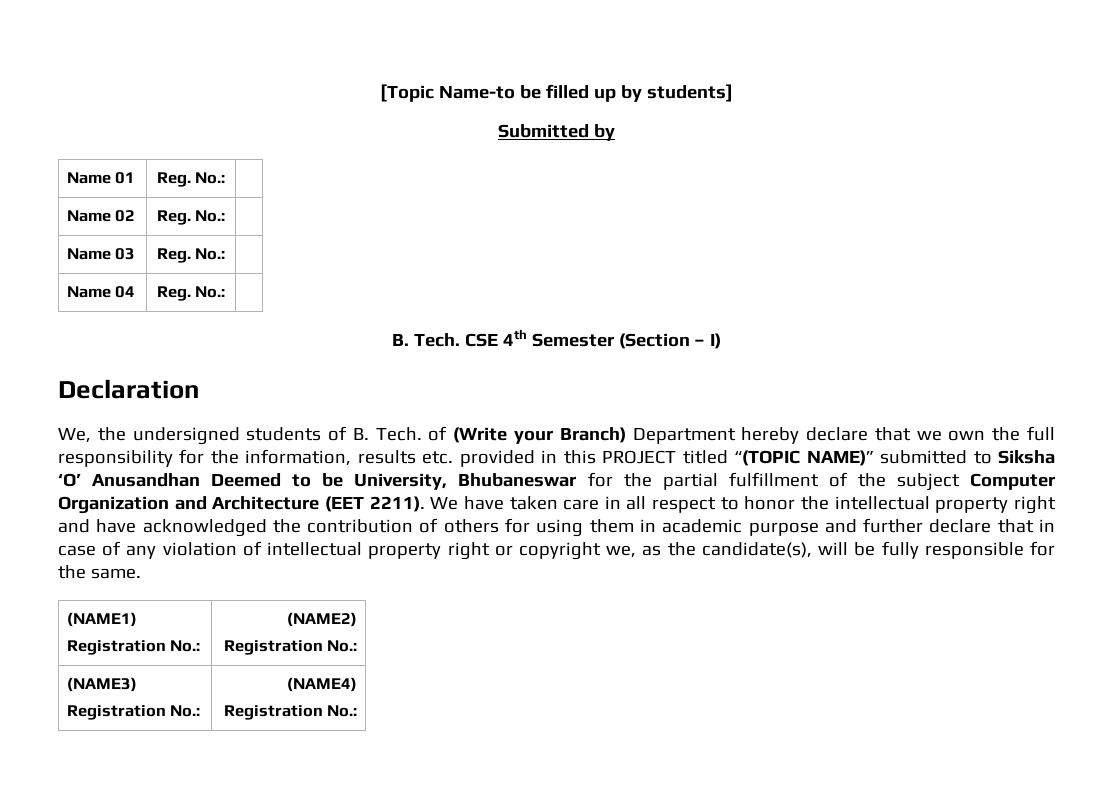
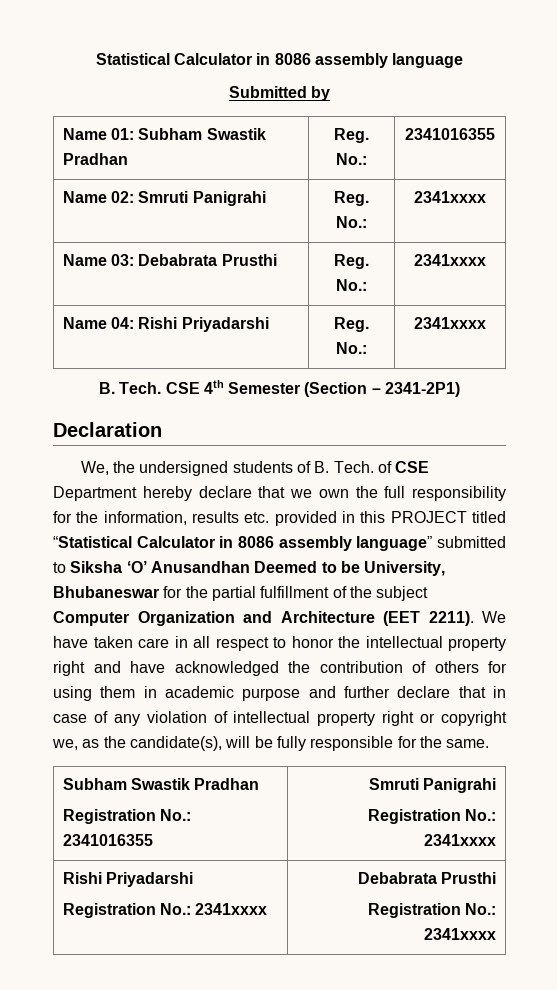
[380,84,733,102] [Topic Name-to be filled up by students] -> [95,53,464,68] Statistical Calculator in 8086 assembly language
[115,172,136,184] [156,172,226,187] [66,210,136,222] [156,210,226,225] [66,248,136,260] [156,248,226,263] [66,286,136,298] [156,286,226,301] 01 | Reg. No.: | // Name 02 | Reg. No.: | // Name 03 | Reg. No.: | // Name 04 | Reg. No.: | -> [111,128,266,140] [62,153,128,165] [334,128,369,143] [336,153,367,165] [405,128,495,140] [62,191,266,206] [334,191,369,206] [336,216,367,228] [414,191,486,203] [62,254,277,266] [334,254,369,269] [336,279,367,291] [414,254,486,266] [62,317,269,332] [334,317,369,332] [336,342,367,354] [414,317,486,329] 01: Subham Swastik Pradhan | Reg. No.: | 2341016355 // Name 02: Smruti Panigrahi | Reg. No.: | 2341xxxx // Name 03: Debabrata Prusthi | Reg. No.: | 2341xxxx // Name 04: Rishi Priyadarshi | Reg. No.: | 2341xxxx
[710,333,722,349] I) -> [385,382,461,397] 2341-2P1)
[453,427,626,444] (Write your Branch) -> [395,461,430,473] CSE
[734,450,874,466] “(TOPIC NAME)” -> [53,536,433,551] “Statistical Calculator in 8086 assembly language”
[66,612,137,627] [66,640,201,655] [287,612,358,627] [223,640,358,655] [66,677,137,692] [66,705,201,720] [287,677,358,692] [223,705,358,720] (NAME1) // Registration No.: | (NAME2) // Registration No.: // (NAME3) // Registration No.: | (NAME4) // Registration No.: -> [62,778,260,790] [62,809,192,824] [62,834,153,846] [368,778,497,793] [367,809,497,824] [424,834,497,846] [62,872,194,887] [62,903,268,918] [357,872,497,884] [367,903,497,918] [424,928,497,940] Subham Swastik Pradhan // Registration No.: 2341016355 | Smruti Panigrahi // Registration No.: 2341xxxx // Rishi Priyadarshi // Registration No.: 2341xxxx | Debabrata Prusthi // Registration No.: 2341xxxx

